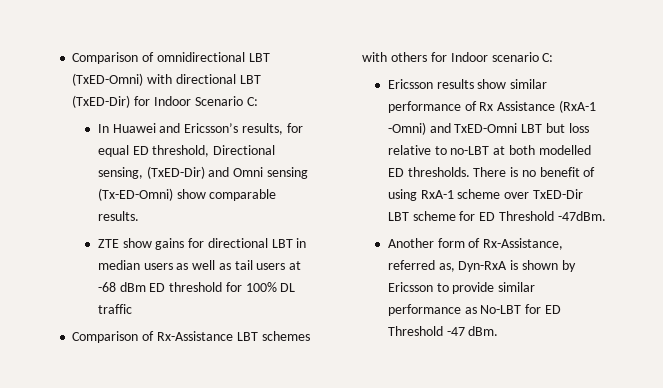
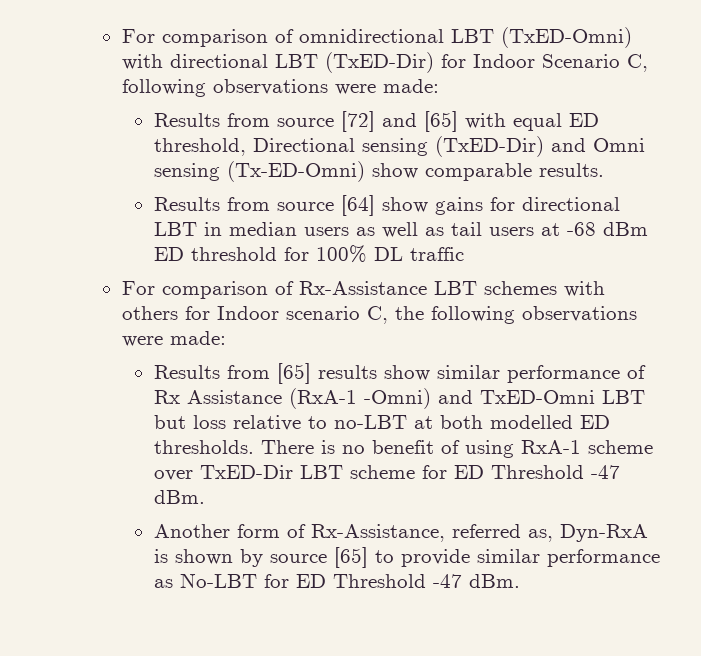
[72,52,139,64] Comparison -> [121,29,268,47] For comparison
[246,97,258,106] [97,123,303,135] C: // In Huawei and Ericsson’s results, for -> [626,54,648,72] [121,79,439,97] [153,111,506,132] C, following observations were made: // Results from source [72] and [65] with
[97,167,143,179] sensing, -> [361,138,428,156] sensing
[97,239,119,248] ZTE -> [153,195,375,216] Results from source [64]
[72,331,139,343] Comparison -> [121,281,268,299] For comparison
[542,53,554,62] [387,79,433,89] C: // Ericsson -> [366,306,637,324] [121,331,226,347] [153,363,311,384] C, the following observations were made: // Results from [65]
[557,211,606,221] -47dBm. -> [590,465,620,479] [153,490,205,504] -47 dBm.
[387,282,433,292] Ericsson -> [269,547,368,568] source [65]

